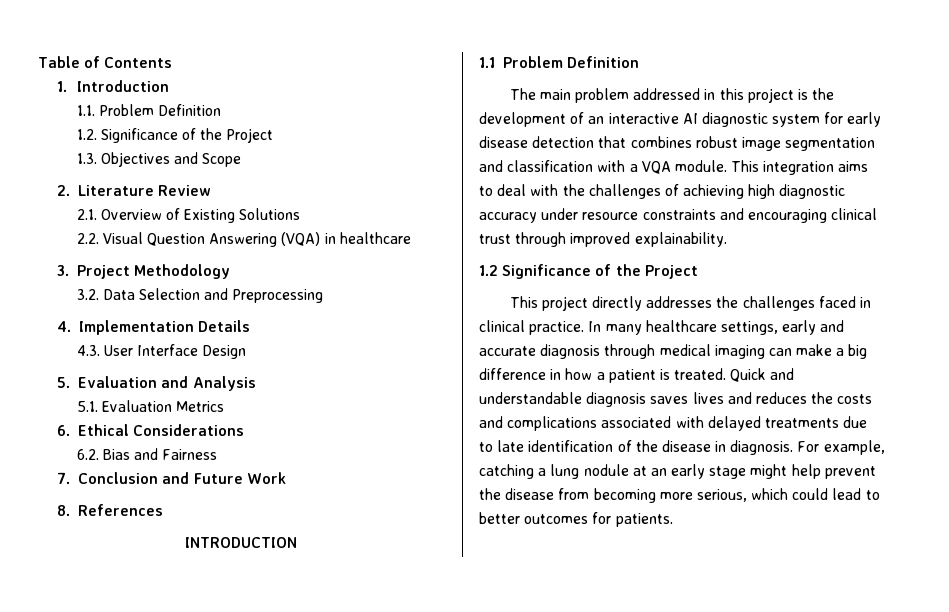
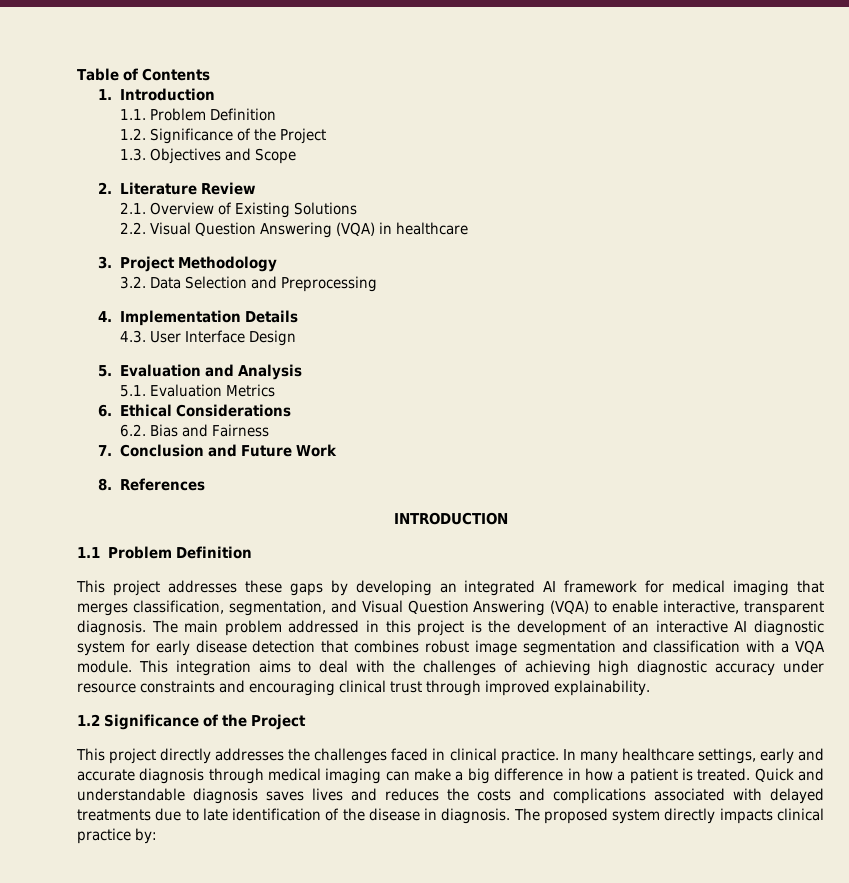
(639, 62) none -> [76,580,825,596] [77,600,824,616] [77,620,146,636] This project addresses these gaps by developing an integrated AI framework for medical imaging that merges classification, segmentation, and Visual Question Answering (VQA) to enable interactive, transparent diagnosis.
[797,440,885,455] [479,464,876,479] [479,488,880,503] [479,512,673,527] For example, catching a lung nodule at an early stage might help prevent the disease from becoming more serious, which could lead to better outcomes for patients. -> [513,808,824,824] [77,828,158,844] The proposed system directly impacts clinical practice by:

